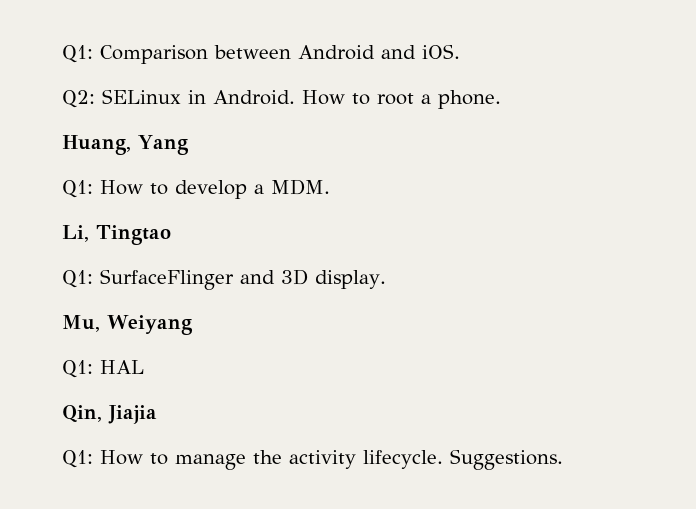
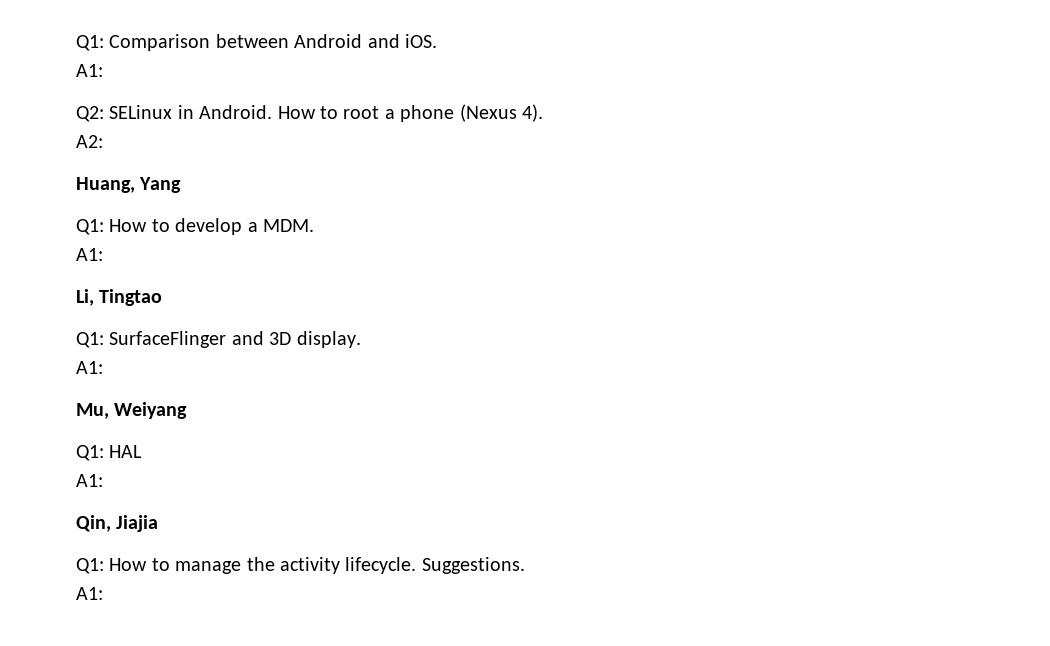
(460, 51) none -> [76,64,103,77] // A1:
[438,90,501,109] phone. -> [400,104,543,122] [76,135,103,148] phone (Nexus 4). // A2:
(330, 187) none -> [76,248,103,261] // A1:
(386, 279) none -> [76,361,103,374] // A1:
(144, 367) none -> [76,474,103,487] // A1:
(563, 459) none -> [76,587,103,600] // A1:

